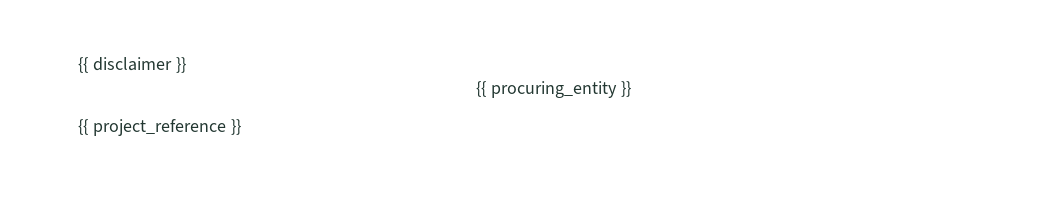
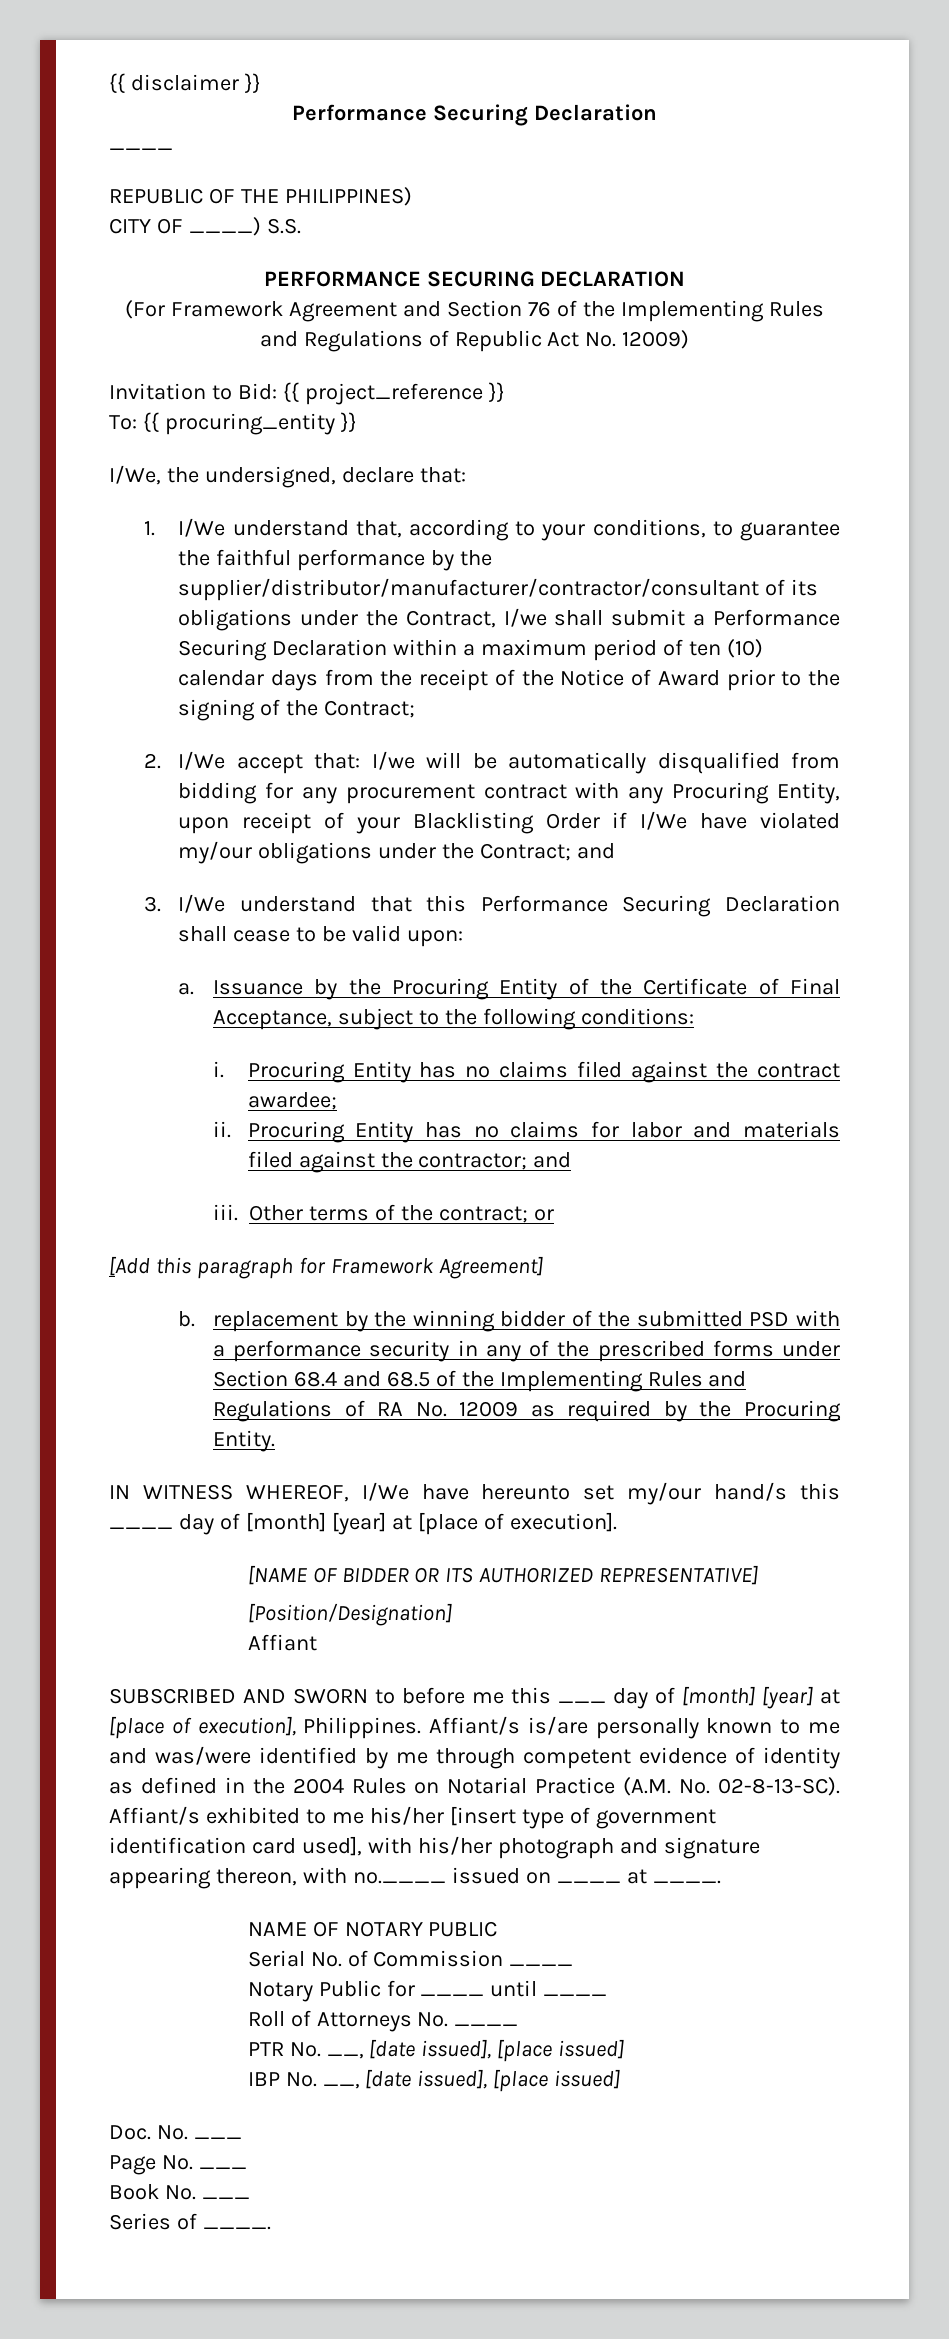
[476,81,631,98] [78,119,241,136] {{ procuring_entity }} // {{ project_reference }} -> [292,104,657,126] [109,148,173,150] [109,187,412,206] [109,217,301,236] [263,271,686,287] [125,300,824,322] [259,330,690,352] [109,382,505,405] [109,412,357,435] [109,465,466,488] [143,518,841,541] [178,549,493,571] [178,578,819,601] [178,608,840,631] [178,639,763,661] [178,669,841,691] [178,699,416,721] [143,751,841,774] [178,782,841,804] [178,811,840,834] [178,841,616,864] [143,894,841,917] [178,925,464,947] [178,978,840,1000] [212,1008,694,1030] [212,1061,841,1083] [247,1092,337,1110] [212,1121,841,1143] [247,1151,572,1173] [212,1204,554,1223] [109,1256,543,1279] [178,1310,840,1332] [212,1340,840,1362] [212,1370,747,1392] [212,1400,841,1422] [212,1430,275,1452] [109,1482,841,1505] [109,1512,617,1535] [247,1565,759,1585] [247,1603,452,1626] [247,1634,317,1651] [109,1686,840,1709] [109,1716,841,1739] [109,1746,840,1769] [109,1777,840,1796] [109,1806,716,1829] [109,1836,760,1859] [109,1867,721,1889] [247,1921,498,1937] [247,1950,574,1967] [247,1980,608,2002] [247,2010,519,2032] [247,2039,625,2062] [247,2069,621,2092] [109,2125,242,2140] [109,2155,247,2175] [109,2184,250,2200] [109,2213,271,2230] Performance Securing Declaration // ____ // REPUBLIC OF THE PHILIPPINES) // CITY OF ____) S.S. // PERFORMANCE SECURING DECLARATION // (For Framework Agreement and Section 76 of the Implementing Rules and Regulations of Republic Act No. 12009) // Invitation to Bid: {{ project_reference }} // To: {{ procuring_entity }} // I/We, the undersigned, declare that: // 1. I/We understand that, according to your conditions, to guarantee the faithful performance by the supplier/distributor/manufacturer/contractor/consultant of its obligations under the Contract, I/we shall submit a Performance Securing Declaration within a maximum period of ten (10) calendar days from the receipt of the Notice of Award prior to the signing of the Contract; // 2. I/We accept that: I/we will be automatically disqualified from bidding for any procurement contract with any Procuring Entity, upon receipt of your Blacklisting Order if I/We have violated my/our obligations under the Contract; and // 3. I/We understand that this Performance Securing Declaration shall cease to be valid upon: // a. Issuance by the Procuring Entity of the Certificate of Final Acceptance, subject to the following conditions: // i. Procuring Entity has no claims filed against the contract awardee; // ii. Procuring Entity has no claims for labor and materials filed against the contractor; and // iii. Other terms of the contract; or // [Add this paragraph for Framework Agreement] // b. replacement by the winning bidder of the submitted PSD with a performance security in any of the prescribed forms under Section 68.4 and 68.5 of the Implementing Rules and Regulations of RA No. 12009 as required by the Procuring Entity. // IN WITNESS WHEREOF, I/We have hereunto set my/our hand/s this ____ day of [month] [year] at [place of execution]. // [NAME OF BIDDER OR ITS AUTHORIZED REPRESENTATIVE] // [Position/Designation] // Affiant // SUBSCRIBED AND SWORN to before me this ___ day of [month] [year] at [place of execution], Philippines. Affiant/s is/are personally known to me and was/were identified by me through competent evidence of identity as defined in the 2004 Rules on Notarial Practice (A.M. No. 02-8-13-SC). Affiant/s exhibited to me his/her [insert type of government identification card used], with his/her photograph and signature appearing thereon, with no.____ issued on ____ at ____. // NAME OF NOTARY PUBLIC // Serial No. of Commission ____ // Notary Public for ____ until ____ // Roll of Attorneys No. ____ // PTR No. __, [date issued], [place issued] // IBP No. __, [date issued], [place issued] // Doc. No. ___ // Page No. ___ // Book No. ___ // Series of ____.

